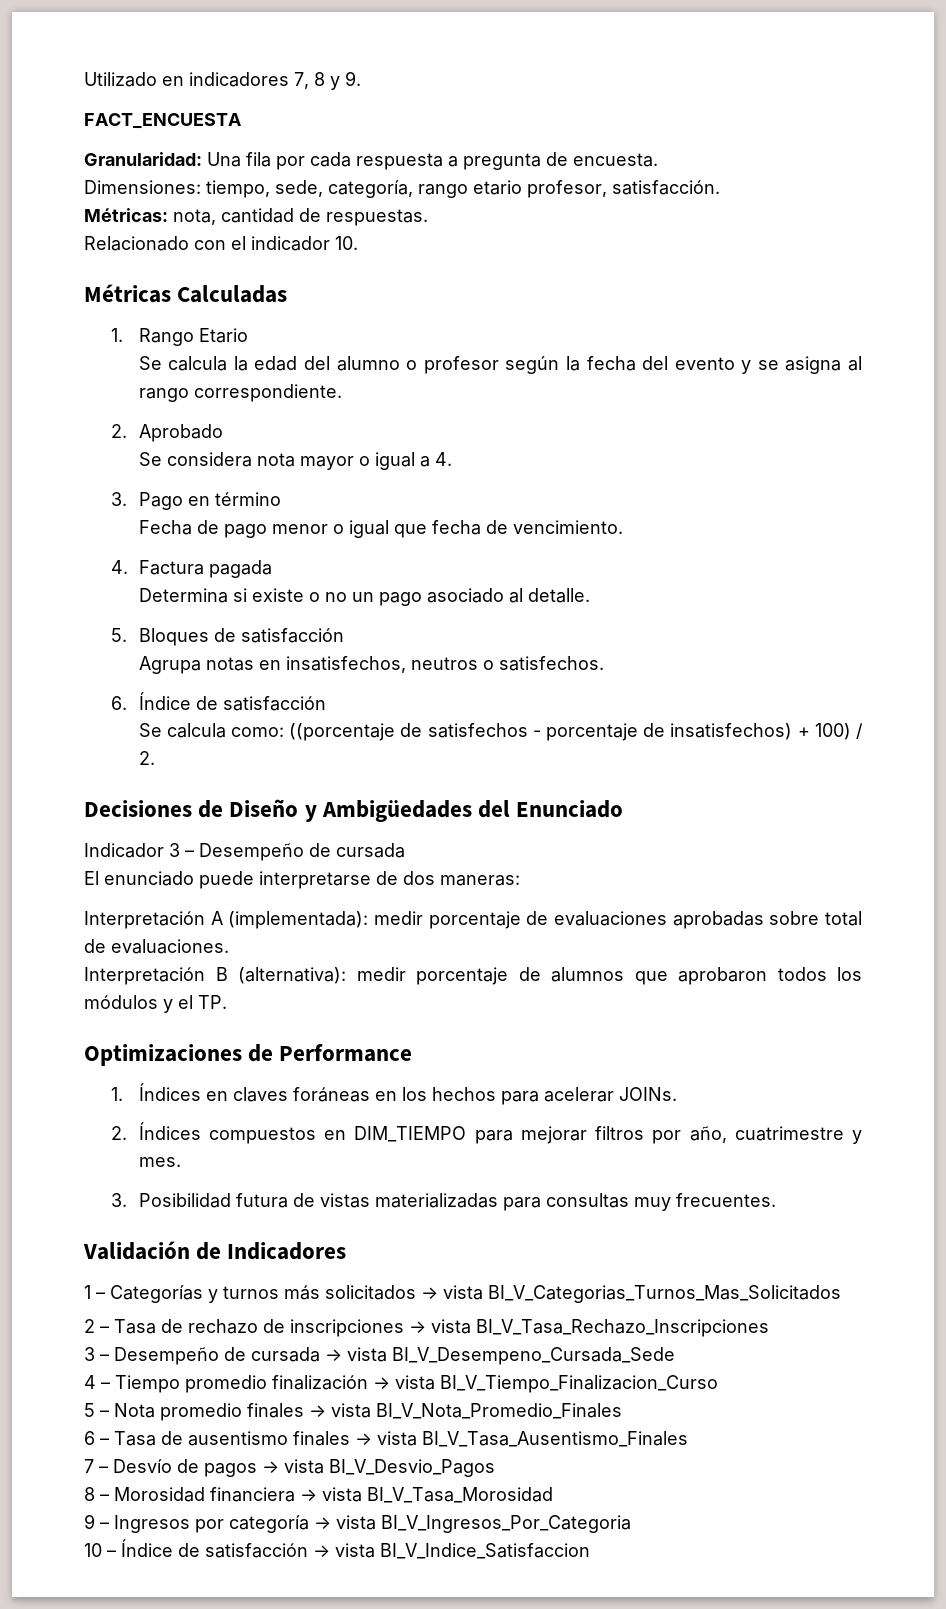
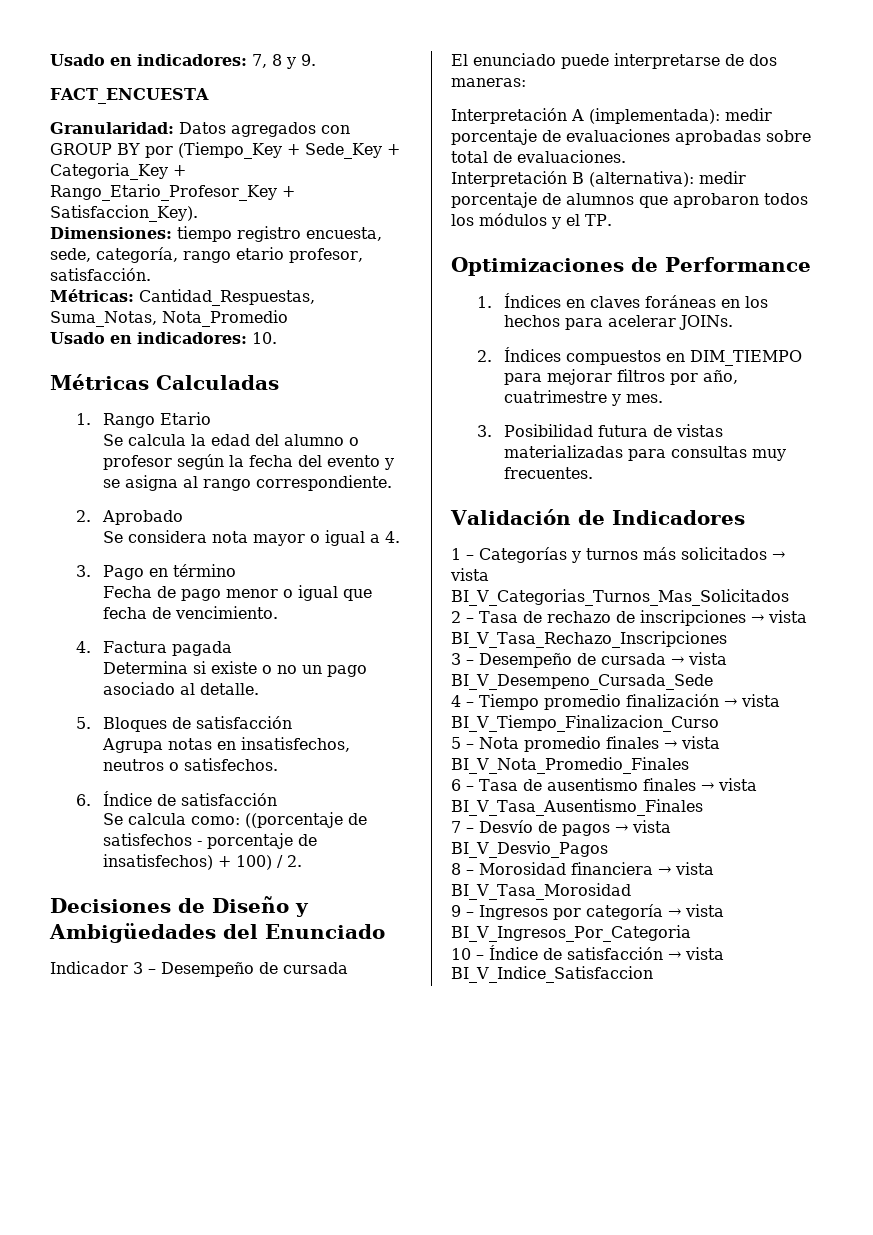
[84,72,289,87] Utilizado en indicadores -> [50,54,247,66] Usado en indicadores:
[207,152,658,170] [84,180,270,198] Una fila por cada respuesta a pregunta de encuesta. // Dimensiones: tiempo, -> [179,122,350,137] [50,142,400,159] [50,163,186,180] [50,184,295,201] [50,205,198,222] [50,226,382,242] Datos agregados con GROUP BY por (Tiempo_Key + Sede_Key + Categoria_Key + Rango_Etario_Profesor_Key + Satisfaccion_Key). // Dimensiones: tiempo registro encuesta,
[173,208,428,226] [84,236,330,251] nota, cantidad de respuestas. // Relacionado con el indicador -> [139,289,315,306] [50,310,288,327] [50,332,247,344] Cantidad_Respuestas, Suma_Notas, Nota_Promedio // Usado en indicadores:

